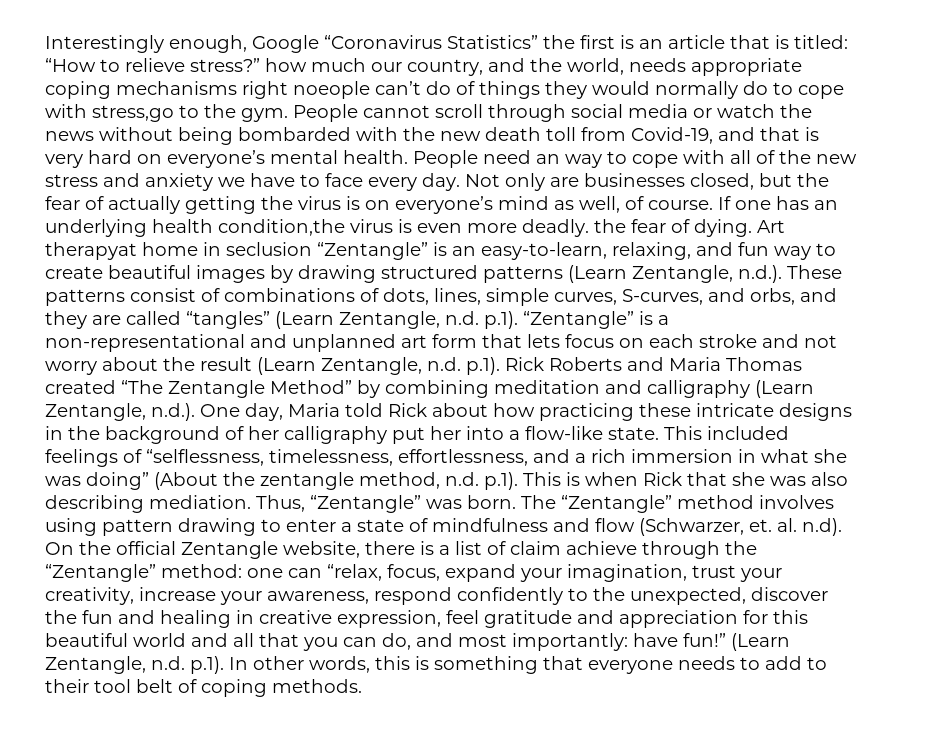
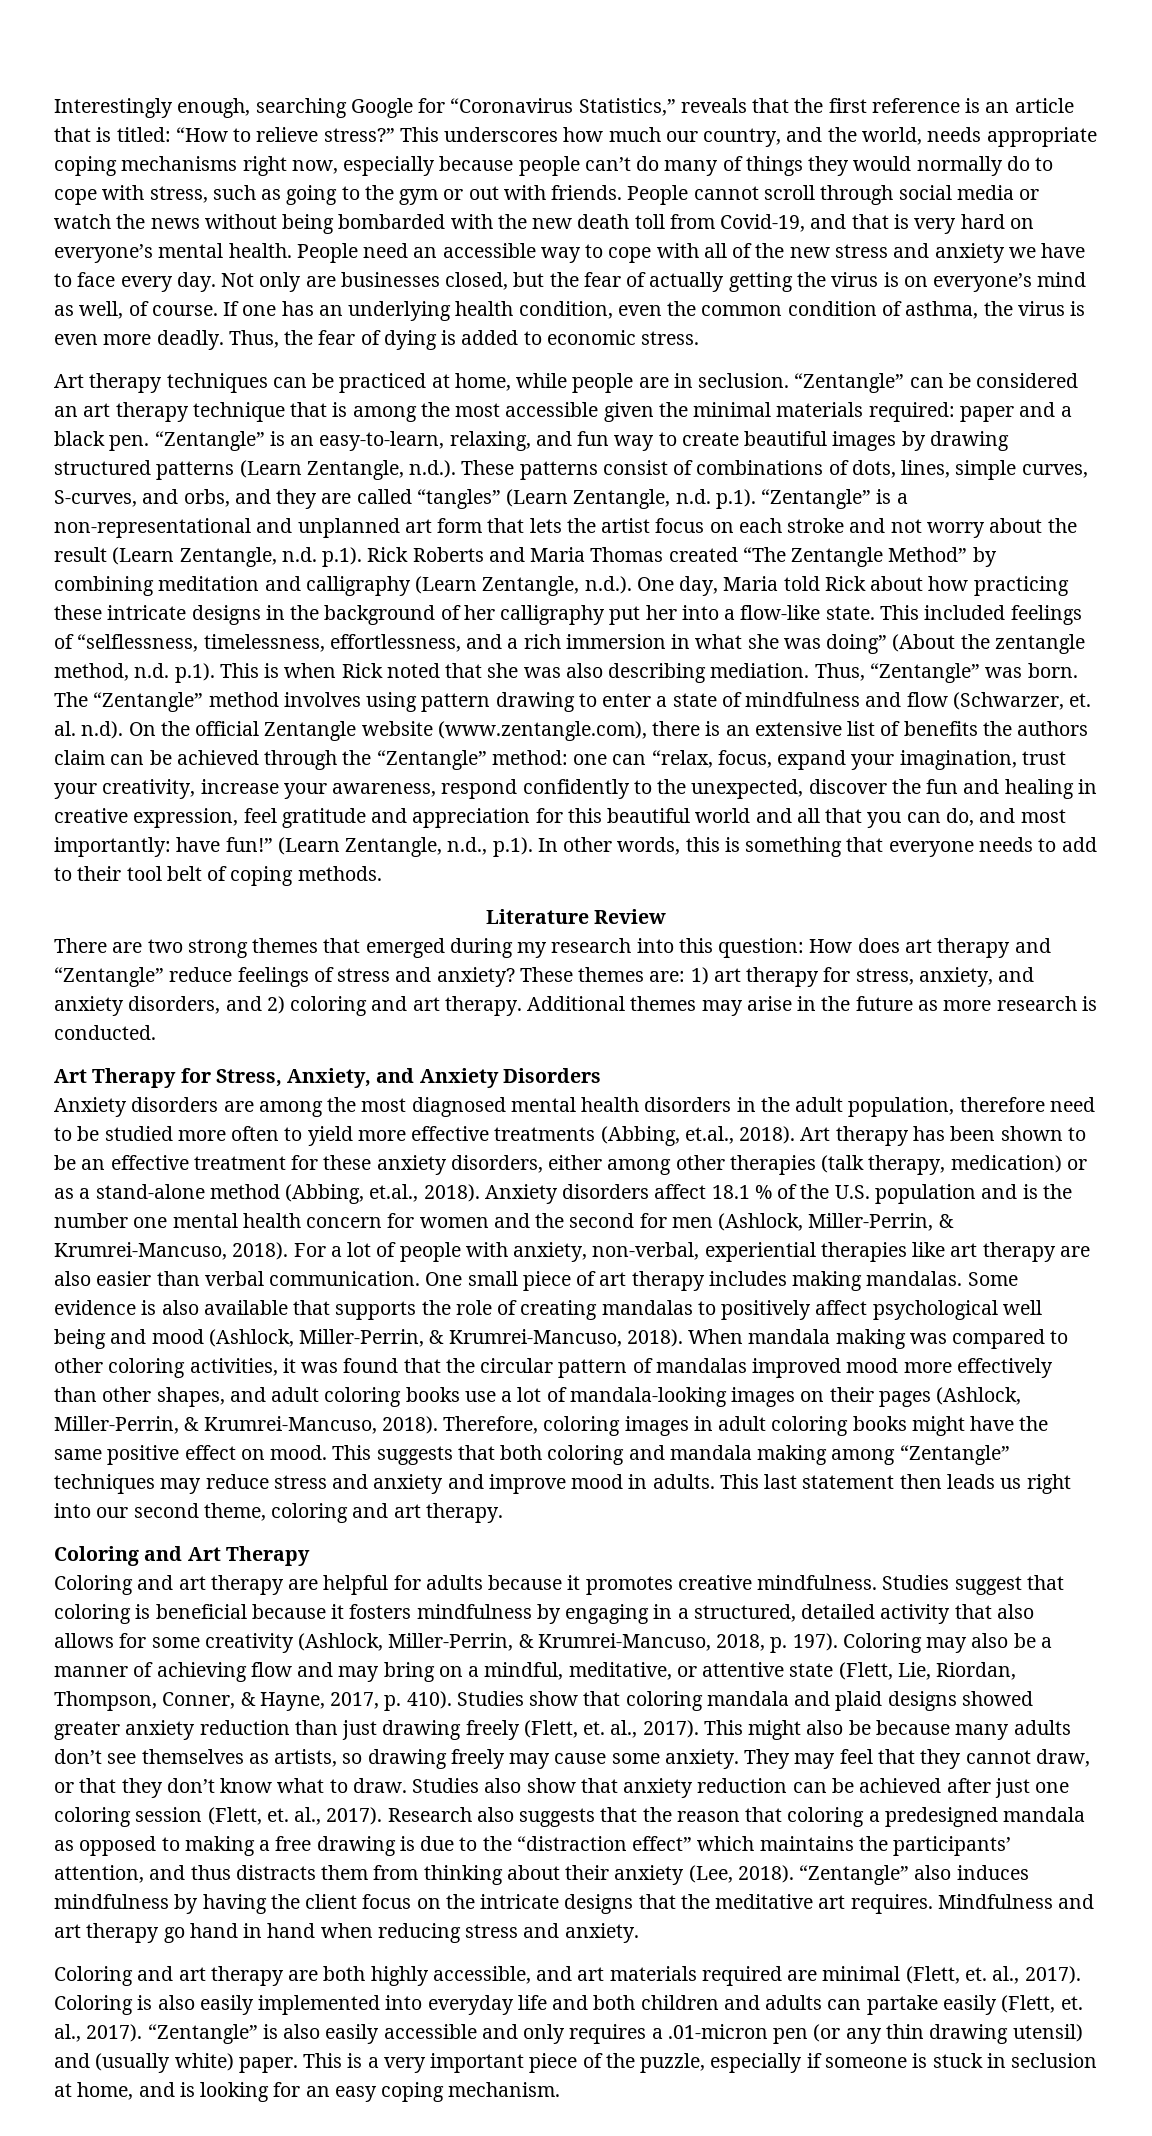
[252,35,538,53] Google “Coronavirus Statistics” -> [255,98,790,118] searching Google for “Coronavirus Statistics,” reveals that
(615, 42) none -> [871,98,960,113] reference
(260, 65) none -> [399,127,559,142] This underscores
[293,81,370,99] noeople -> [291,156,580,176] now, especially because people
(451, 88) none -> [664,160,719,176] many
[92,104,288,122] stress,go to the gym. -> [149,185,623,205] stress, such as going to the gym or out with friends.
(560, 159) none -> [442,243,536,258] accessible
[218,219,345,236] condition,the -> [518,301,1013,319] condition, even the common condition of asthma, the
[594,219,785,237] [45,242,312,260] the fear of dying. Art therapyat home in seclusion -> [228,330,700,350] [54,373,1079,393] [54,402,1072,422] [54,431,150,451] Thus, the fear of dying is added to economic stress. // Art therapy techniques can be practiced at home, while people are in seclusion. “Zentangle” can be considered an art therapy technique that is among the most accessible given the minimal materials required: paper and a black pen.
(560, 341) none -> [566,518,651,533] the artist
(682, 479) none -> [386,663,440,678] noted
[283,541,637,558] website, there is a list of claim achieve -> [361,721,1089,741] [54,750,259,765] website (www.zentangle.com), there is an extensive list of benefits the authors claim can be achieved
[151,656,185,670] n.d. -> [447,837,488,855] n.d.,
(362, 686) none -> [485,909,667,924] [54,938,1051,958] [54,967,1035,987] [54,996,1097,1016] [54,1025,156,1040] [54,1068,601,1088] [54,1097,1095,1117] [54,1126,1086,1146] [54,1155,1087,1175] [54,1184,1072,1204] [54,1213,954,1231] [54,1242,1090,1262] [54,1271,1018,1291] [54,1300,1042,1320] [54,1329,1069,1349] [54,1358,1053,1378] [54,1387,1022,1407] [54,1416,1049,1436] [54,1445,1010,1465] [54,1474,1071,1494] [54,1503,503,1523] [54,1546,310,1566] [54,1575,1064,1595] [54,1604,1034,1624] [54,1633,1052,1653] [54,1662,1017,1682] [54,1691,1033,1711] [54,1720,1071,1740] [54,1749,1090,1769] [54,1778,1070,1798] [54,1807,1086,1827] [54,1836,1012,1856] [54,1865,1029,1885] [54,1894,1095,1914] [54,1923,639,1943] [54,1966,1081,1986] [54,1995,1083,2015] [54,2024,1083,2044] [54,2053,1098,2073] [54,2082,561,2102] // Literature Review // There are two strong themes that emerged during my research into this question: How does art therapy and “Zentangle” reduce feelings of stress and anxiety? These themes are: 1) art therapy for stress, anxiety, and anxiety disorders, and 2) coloring and art therapy. Additional themes may arise in the future as more research is conducted. // Art Therapy for Stress, Anxiety, and Anxiety Disorders // Anxiety disorders are among the most diagnosed mental health disorders in the adult population, therefore need to be studied more often to yield more effective treatments (Abbing, et.al., 2018). Art therapy has been shown to be an effective treatment for these anxiety disorders, either among other therapies (talk therapy, medication) or as a stand-alone method (Abbing, et.al., 2018). Anxiety disorders affect 18.1 % of the U.S. population and is the number one mental health concern for women and the second for men (Ashlock, Miller-Perrin, & Krumrei-Mancuso, 2018). For a lot of people with anxiety, non-verbal, experiential therapies like art therapy are also easier than verbal communication. One small piece of art therapy includes making mandalas. Some evidence is also available that supports the role of creating mandalas to positively affect psychological well being and mood (Ashlock, Miller-Perrin, & Krumrei-Mancuso, 2018). When mandala making was compared to other coloring activities, it was found that the circular pattern of mandalas improved mood more effectively than other shapes, and adult coloring books use a lot of mandala-looking images on their pages (Ashlock, Miller-Perrin, & Krumrei-Mancuso, 2018). Therefore, coloring images in adult coloring books might have the same positive effect on mood. This suggests that both coloring and mandala making among “Zentangle” techniques may reduce stress and anxiety and improve mood in adults. This last statement then leads us right into our second theme, coloring and art therapy. // Coloring and Art Therapy // Coloring and art therapy are helpful for adults because it promotes creative mindfulness. Studies suggest that coloring is beneficial because it fosters mindfulness by engaging in a structured, detailed activity that also allows for some creativity (Ashlock, Miller-Perrin, & Krumrei-Mancuso, 2018, p. 197). Coloring may also be a manner of achieving flow and may bring on a mindful, meditative, or attentive state (Flett, Lie, Riordan, Thompson, Conner, & Hayne, 2017, p. 410). Studies show that coloring mandala and plaid designs showed greater anxiety reduction than just drawing freely (Flett, et. al., 2017). This might also be because many adults don’t see themselves as artists, so drawing freely may cause some anxiety. They may feel that they cannot draw, or that they don’t know what to draw. Studies also show that anxiety reduction can be achieved after just one coloring session (Flett, et. al., 2017). Research also suggests that the reason that coloring a predesigned mandala as opposed to making a free drawing is due to the “distraction effect” which maintains the participants’ attention, and thus distracts them from thinking about their anxiety (Lee, 2018). “Zentangle” also induces mindfulness by having the client focus on the intricate designs that the meditative art requires. Mindfulness and art therapy go hand in hand when reducing stress and anxiety. // Coloring and art therapy are both highly accessible, and art materials required are minimal (Flett, et. al., 2017). Coloring is also easily implemented into everyday life and both children and adults can partake easily (Flett, et. al., 2017). “Zentangle” is also easily accessible and only requires a .01-micron pen (or any thin drawing utensil) and (usually white) paper. This is a very important piece of the puzzle, especially if someone is stuck in seclusion at home, and is looking for an easy coping mechanism.

